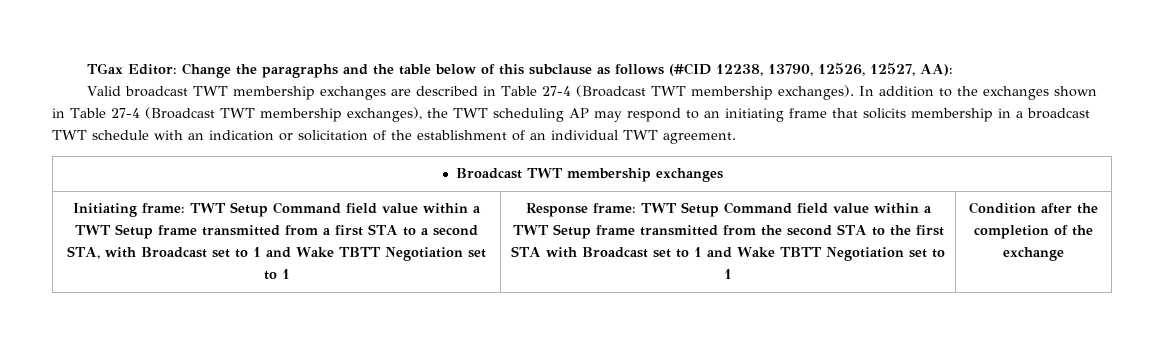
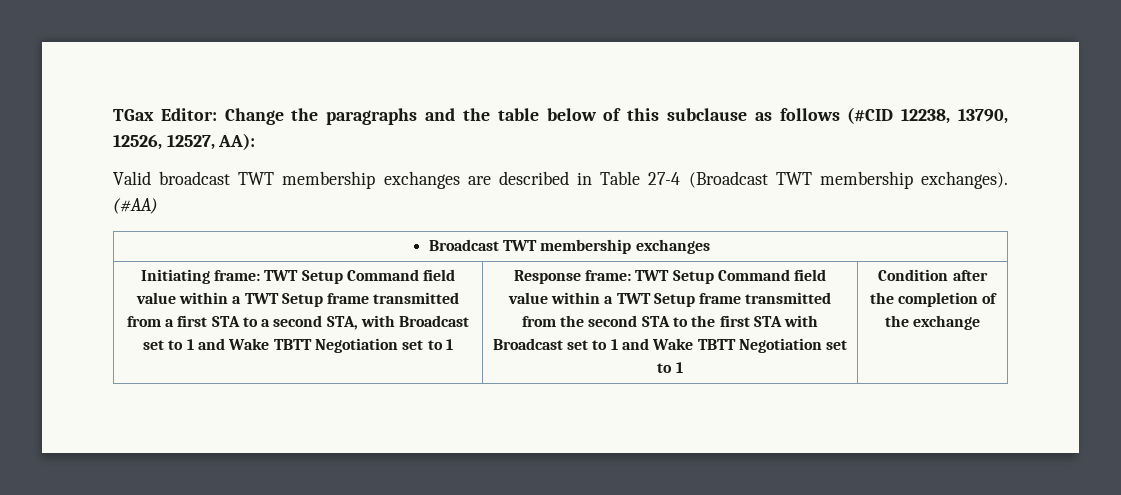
[859,86,1098,100] [52,107,1090,122] [52,130,736,144] In addition to the exchanges shown in Table 27-4 (Broadcast TWT membership exchanges), the TWT scheduling AP may respond to an initiating frame that solicits membership in a broadcast TWT schedule with an indication or solicitation of the establishment of an individual TWT agreement. -> [113,198,158,214] (#AA)

